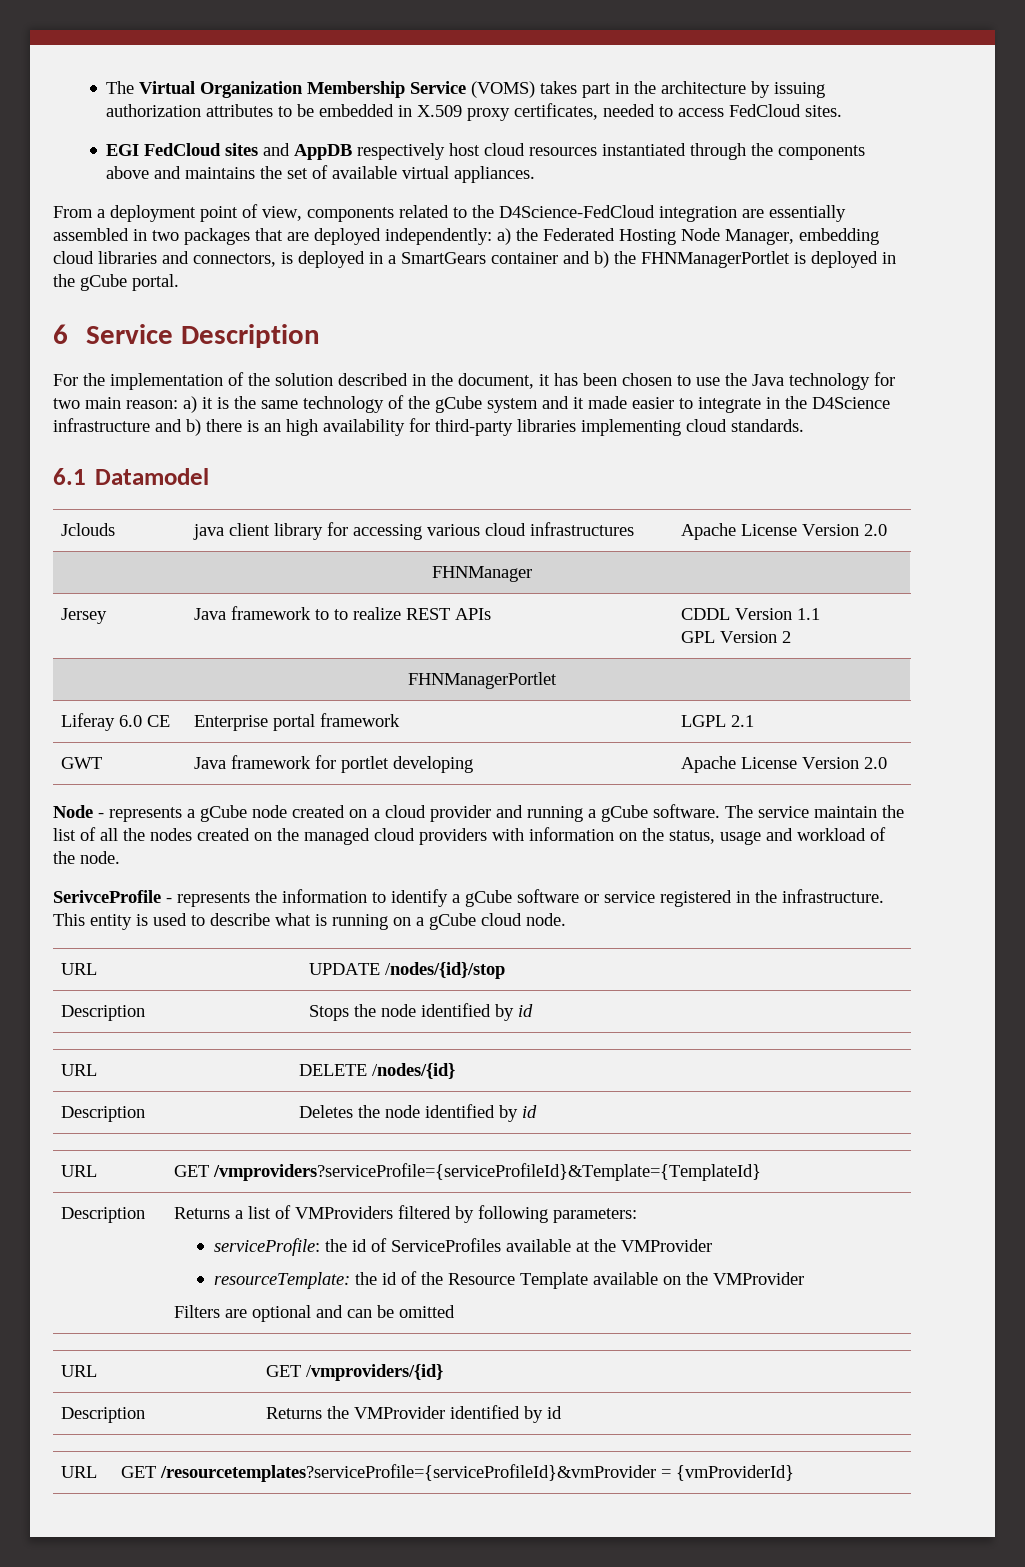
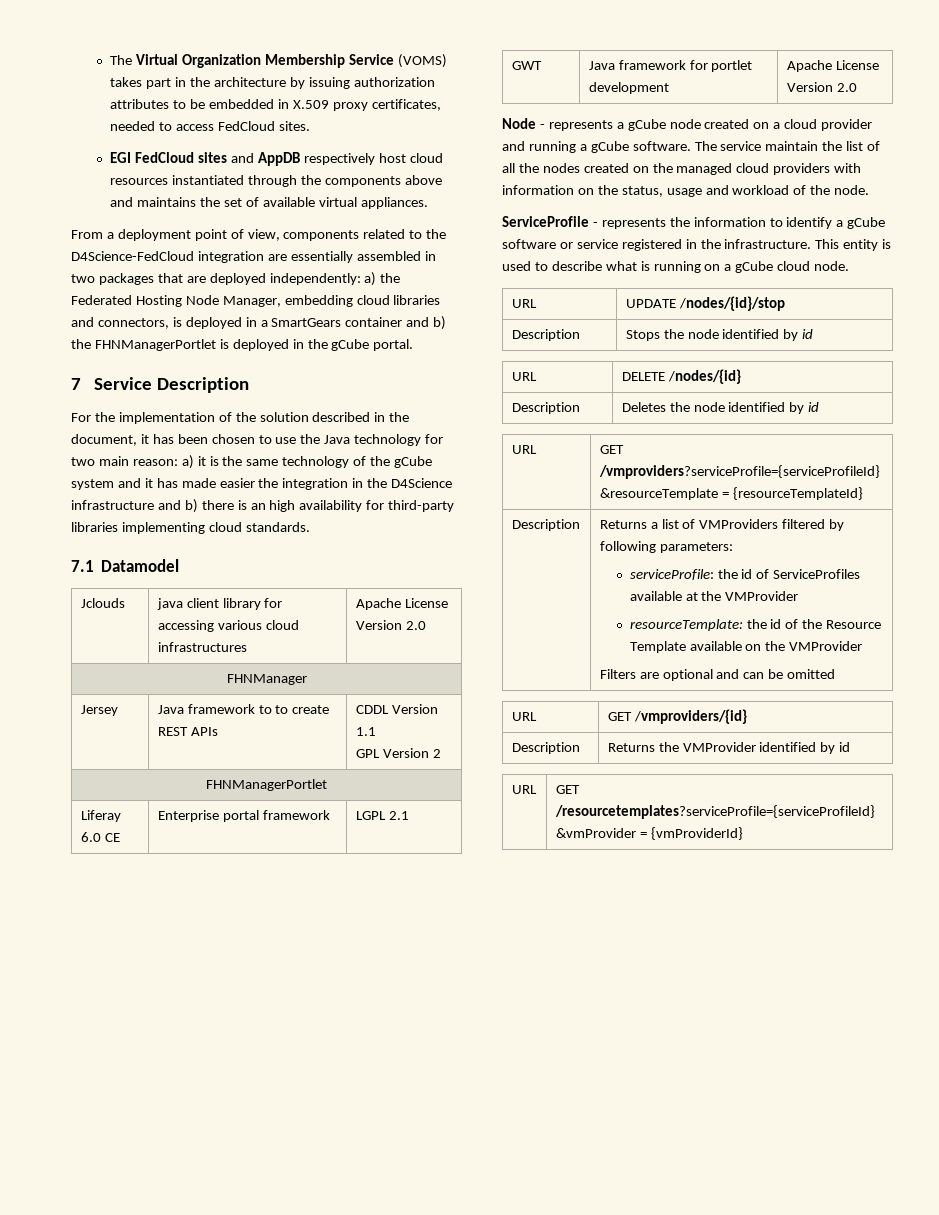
[53,324,68,344] 6 -> [71,378,81,390] 7
(584, 403) none -> [156,478,178,488] has
[679,397,761,413] to integrate -> [258,478,349,490] the integration
[53,468,86,485] 6.1 -> [71,560,94,572] 7.1
[352,607,401,620] realize -> [292,705,330,714] create
[392,756,473,773] developing -> [588,82,669,94] development
[53,890,161,903] SerivceProfile -> [502,216,589,227] ServiceProfile
[212,1163,761,1181] /vmproviders?serviceProfile={serviceProfileId}&Template={TemplateId} -> [598,465,880,479] [599,487,863,500] /vmproviders?serviceProfile={serviceProfileId} &resourceTemplate = {resourceTemplateId}

